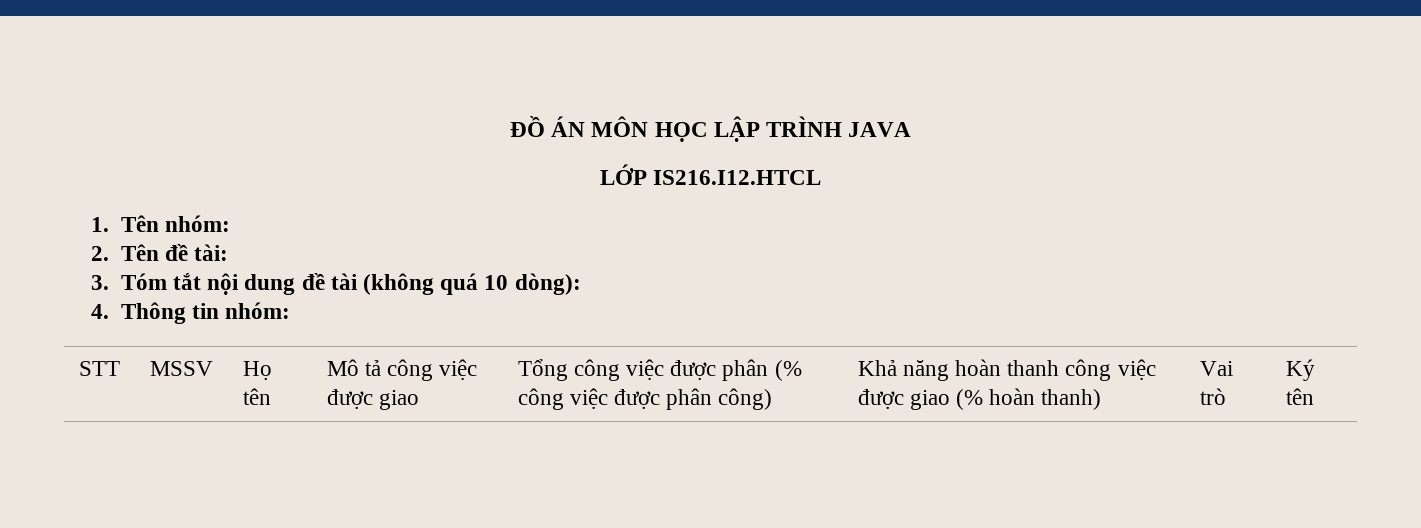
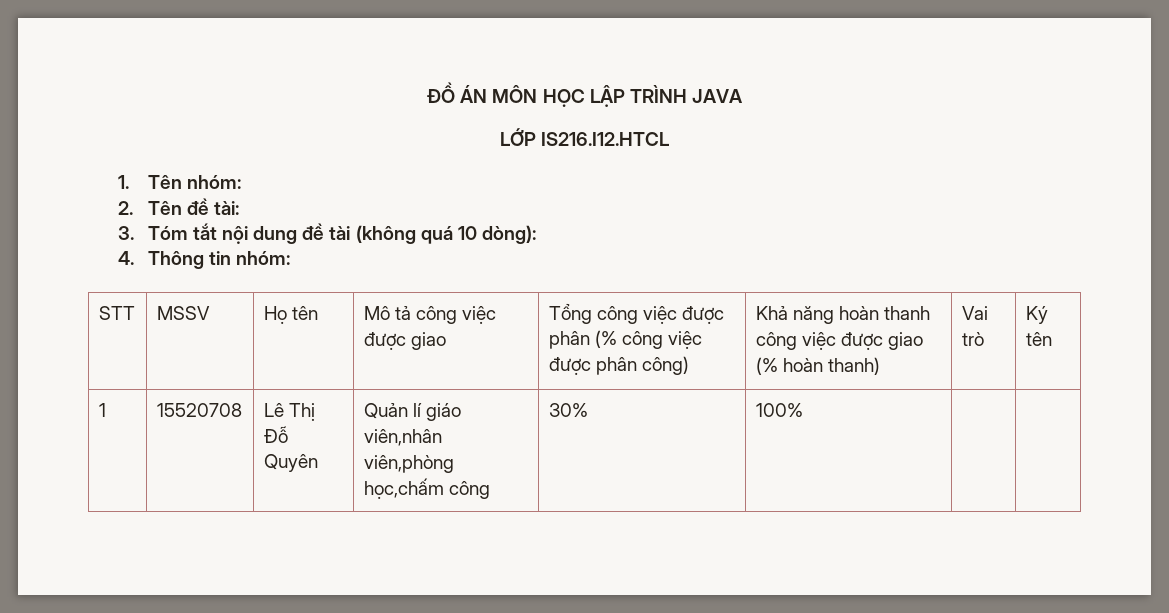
(1314, 396) none -> [98,403,106,417] [156,403,242,417] [263,403,315,421] [263,426,288,443] [263,454,318,472] [363,403,461,421] [363,429,442,446] [363,455,454,473] [363,478,490,499] [548,403,588,417] [755,403,803,417] // 1 | 15520708 | Lê Thị Đỗ Quyên | Quản lí giáo viên,nhân viên,phòng học,chấm công | 30% | 100% | |

